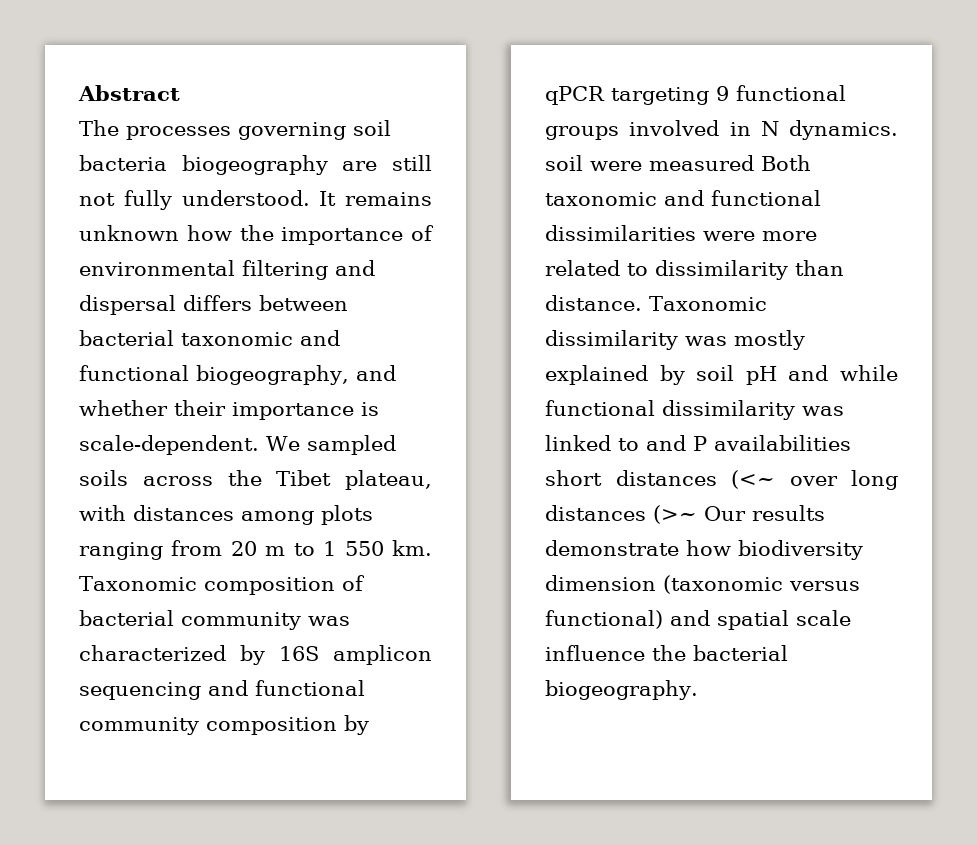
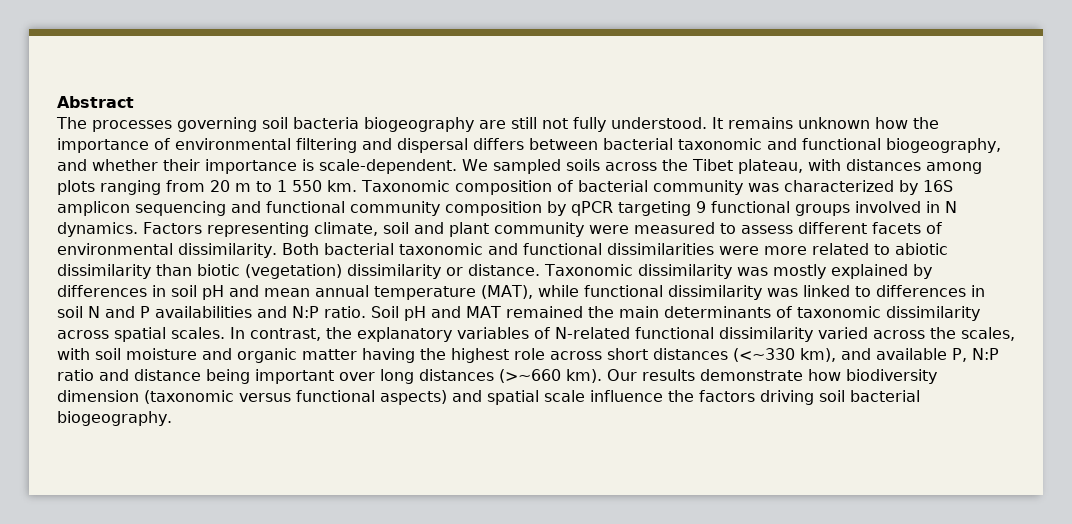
[545,155,811,171] soil were measured Both -> [143,222,942,237] [57,243,394,258] Factors representing climate, soil and plant community were measured to assess different facets of environmental dissimilarity. Both bacterial
(648, 269) none -> [894,243,948,255] abiotic
(844, 268) none -> [197,264,463,279] biotic (vegetation) dissimilarity or
(685, 375) none -> [57,285,166,297] differences in
(829, 373) none -> [264,285,533,300] mean annual temperature (MAT),
[646,435,851,451] [545,470,775,489] and P availabilities short distances (<~ -> [875,285,985,297] [57,306,980,321] [57,327,1015,342] [57,348,999,363] [57,369,334,384] differences in soil N and P availabilities and N:P ratio. Soil pH and MAT remained the main determinants of taxonomic dissimilarity across spatial scales. In contrast, the explanatory variables of N-related functional dissimilarity varied across the scales, with soil moisture and organic matter having the highest role across short distances (<~330 km), and available P, N:P ratio and distance being important
[653,505,697,524] (>~ -> [499,369,602,383] (>~660 km).
[545,610,663,629] functional) -> [296,390,447,405] functional aspects)
(686, 653) none -> [699,390,845,405] factors driving soil

